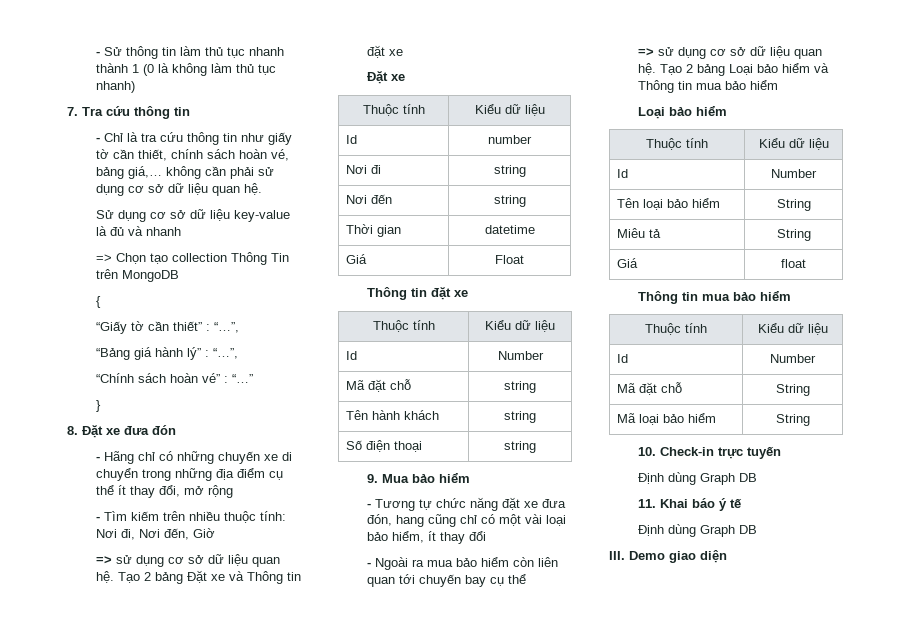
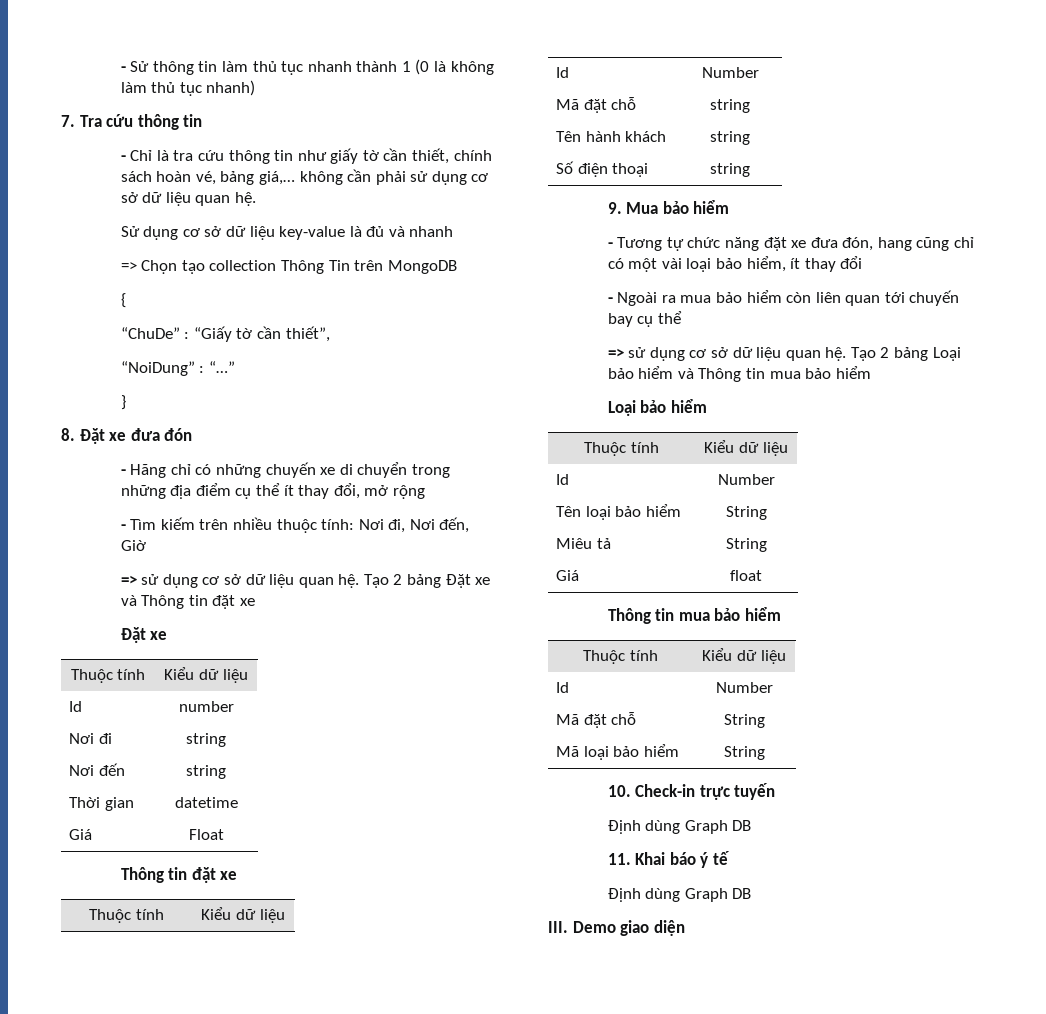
(101, 302) none -> [120,327,190,339] “ChuDe” :
[172,321,239,333] [95,347,238,360] [95,373,220,383] thiết” : “…”, // “Bảng giá hành lý” : “…”, // “Chính sách hoàn vé” -> [285,326,330,342] [120,361,195,376] thiết”, // “NoiDung”

